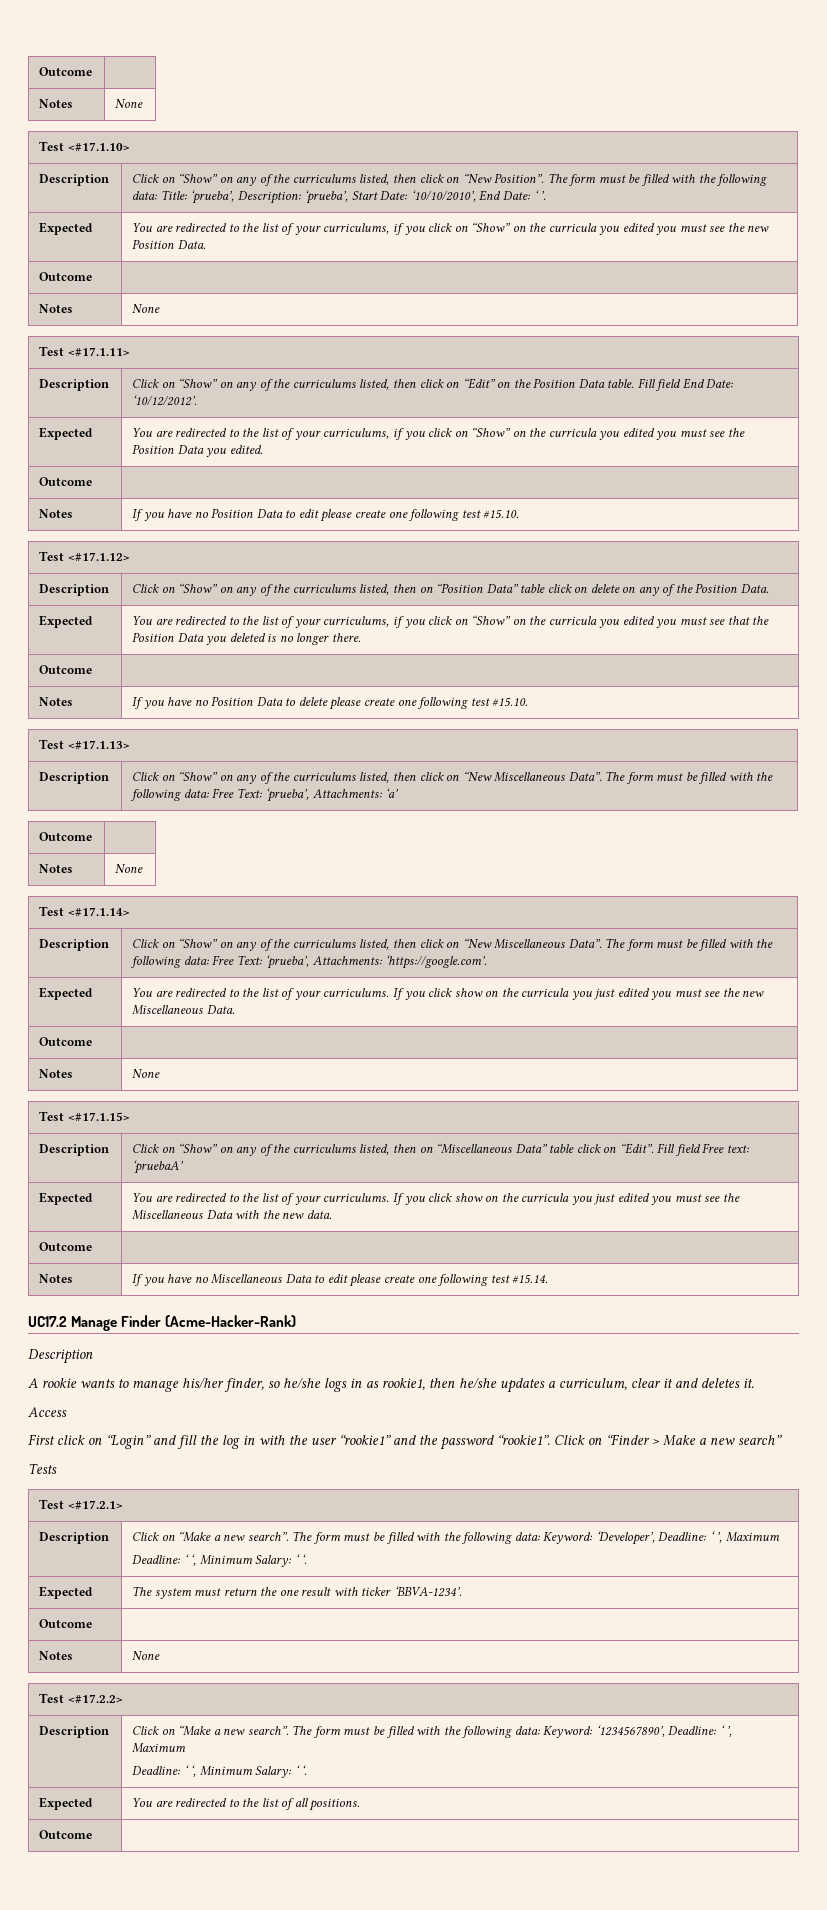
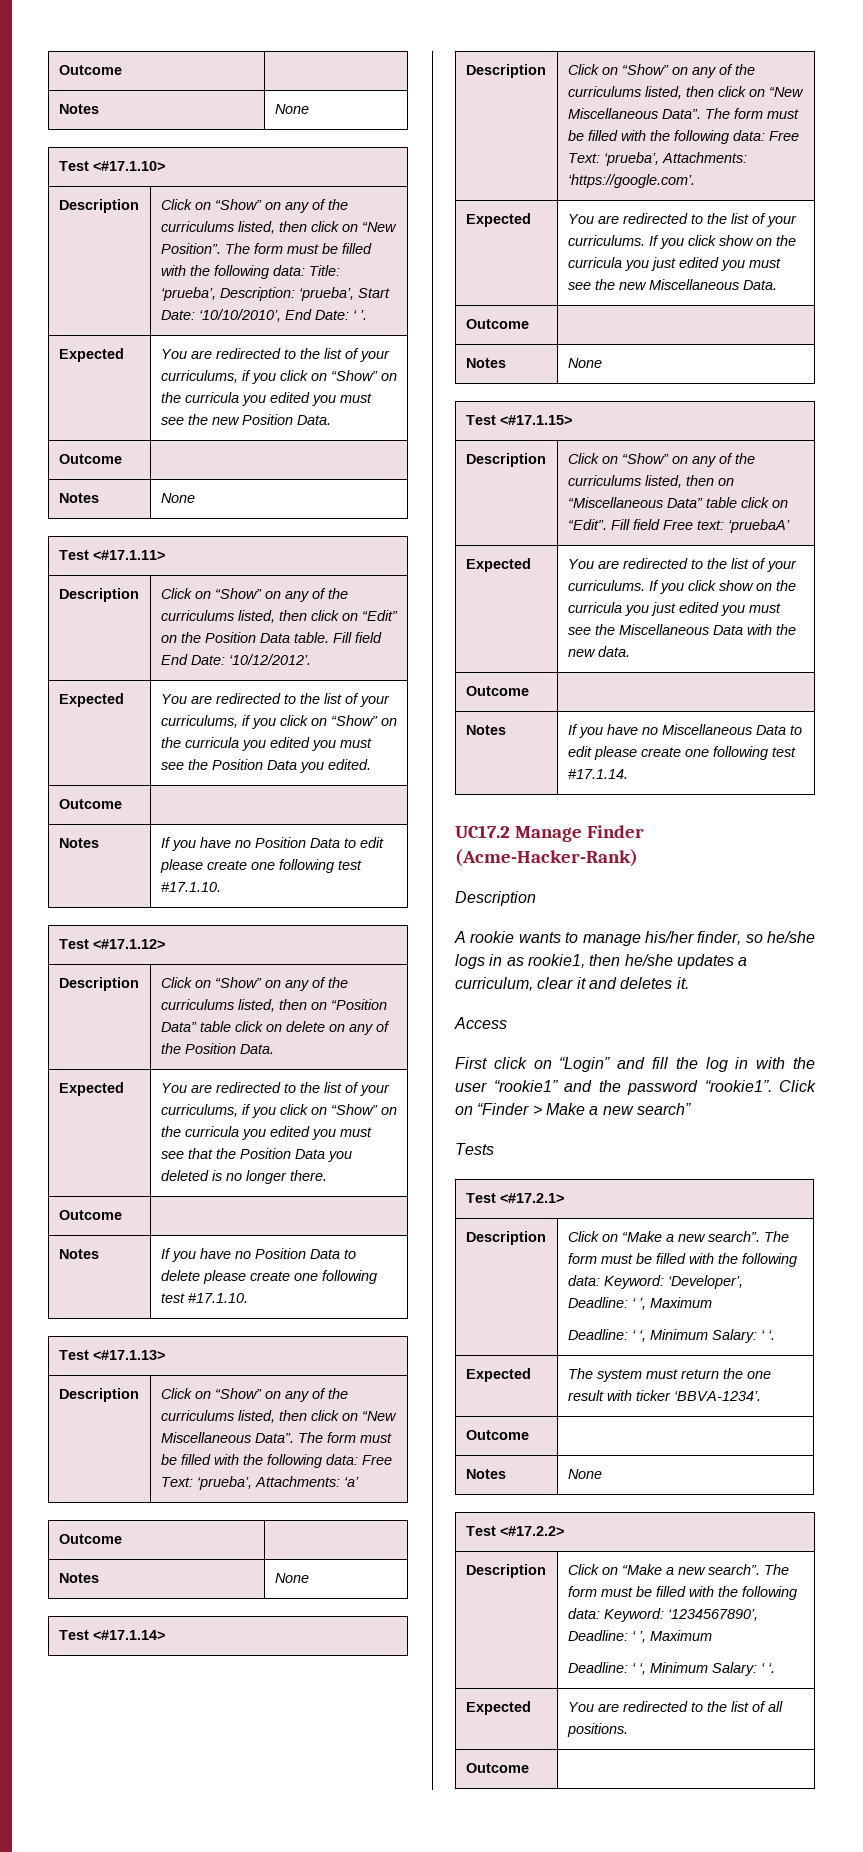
[483,510,520,519] #15.10. -> [160,882,221,892] #17.1.10.
[492,698,529,707] #15.10. -> [187,1293,248,1303] #17.1.10.
[512,1274,549,1284] #15.14. -> [567,769,628,779] #17.1.14.

